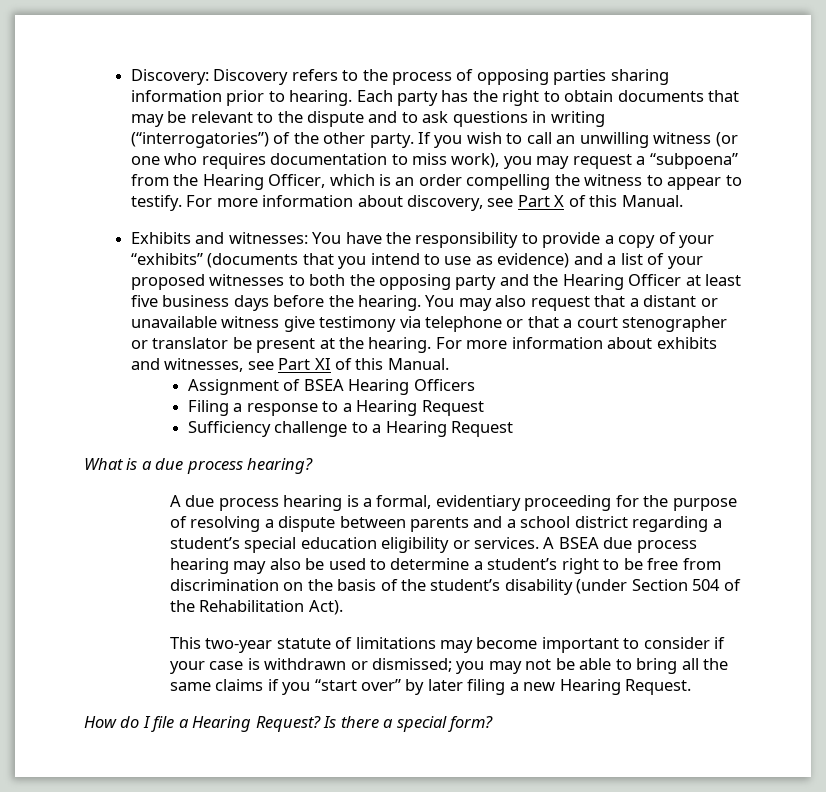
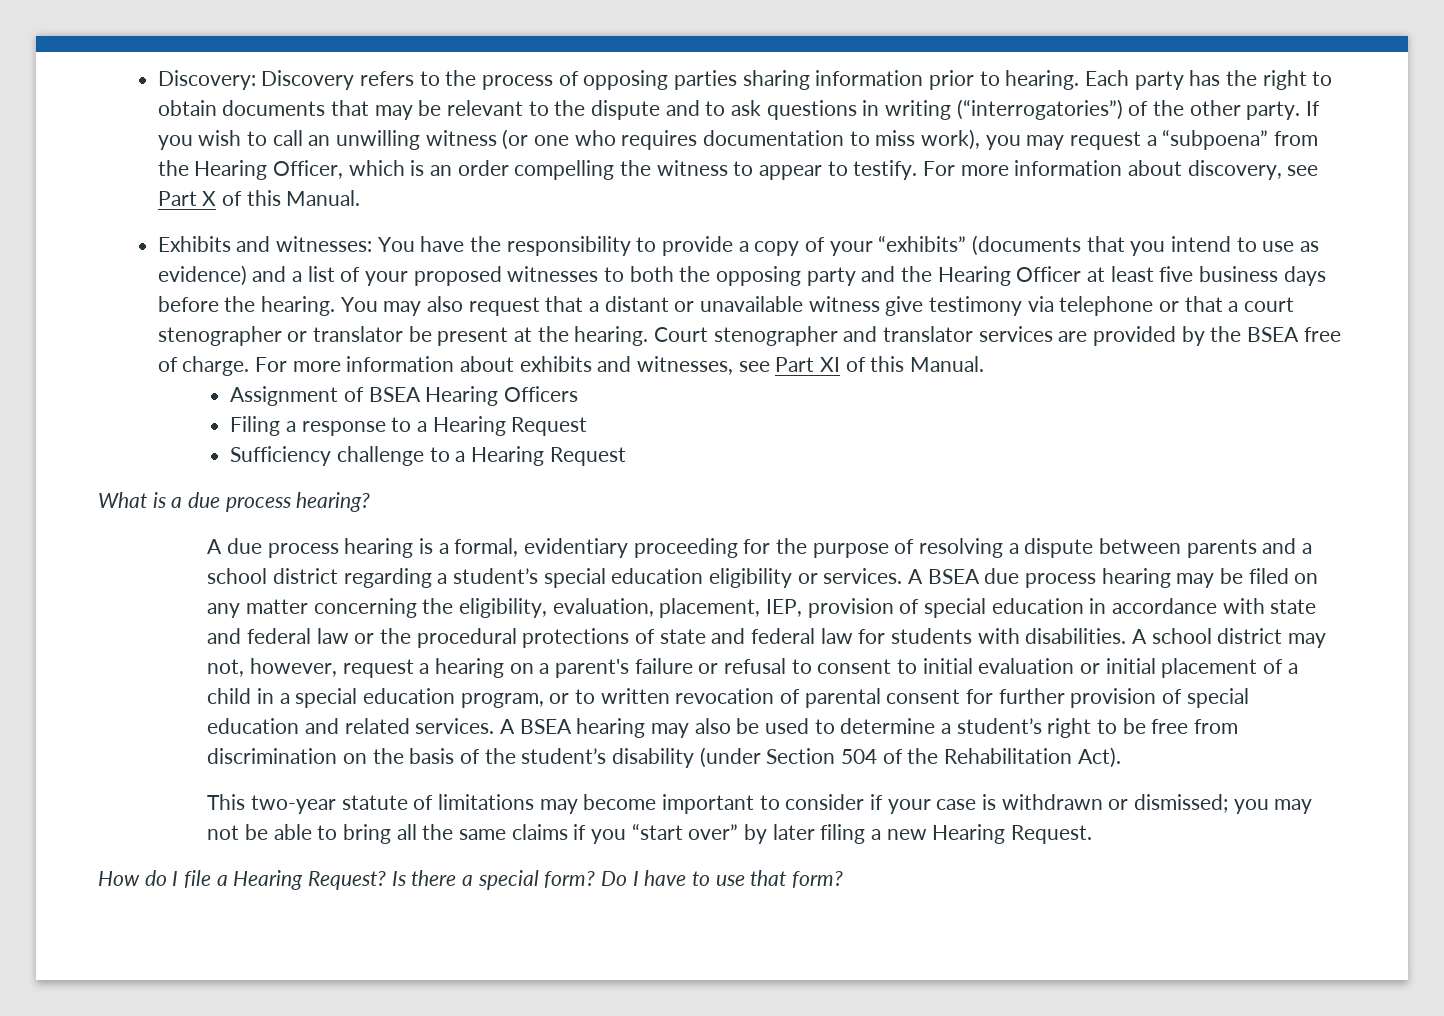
(432, 345) none -> [653,326,1341,346] [157,356,250,376] Court stenographer and translator services are provided by the BSEA free of charge.
(267, 567) none -> [1219,568,1319,584] [207,598,1317,618] [207,628,1327,648] [207,658,1298,678] [207,688,1249,708] [207,718,689,738] be filed on any matter concerning the eligibility, evaluation, placement, IEP, provision of special education in accordance with state and federal law or the procedural protections of state and federal law for students with disabilities. A school district may not, however, request a hearing on a parent's failure or refusal to consent to initial evaluation or initial placement of a child in a special education program, or to written revocation of parental consent for further provision of special education and related services. A BSEA hearing may
(494, 724) none -> [601,870,844,888] Do I have to use that form?

